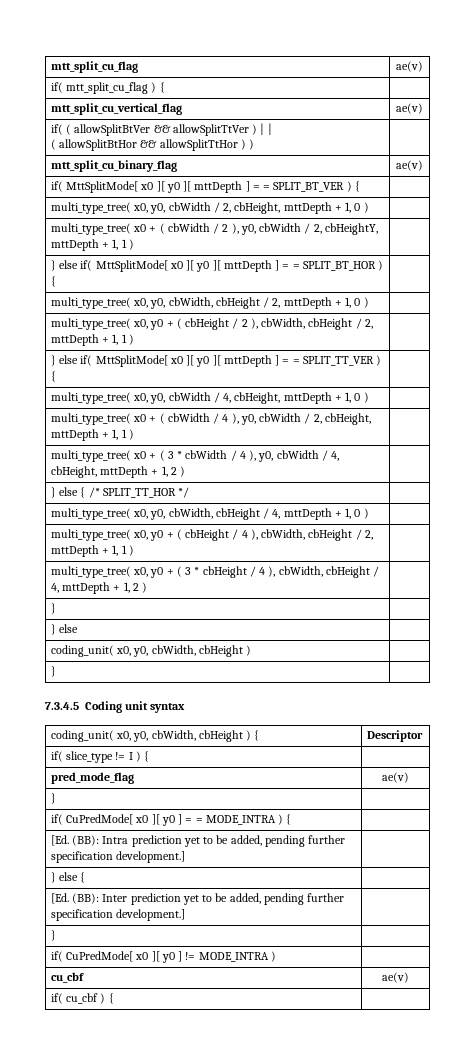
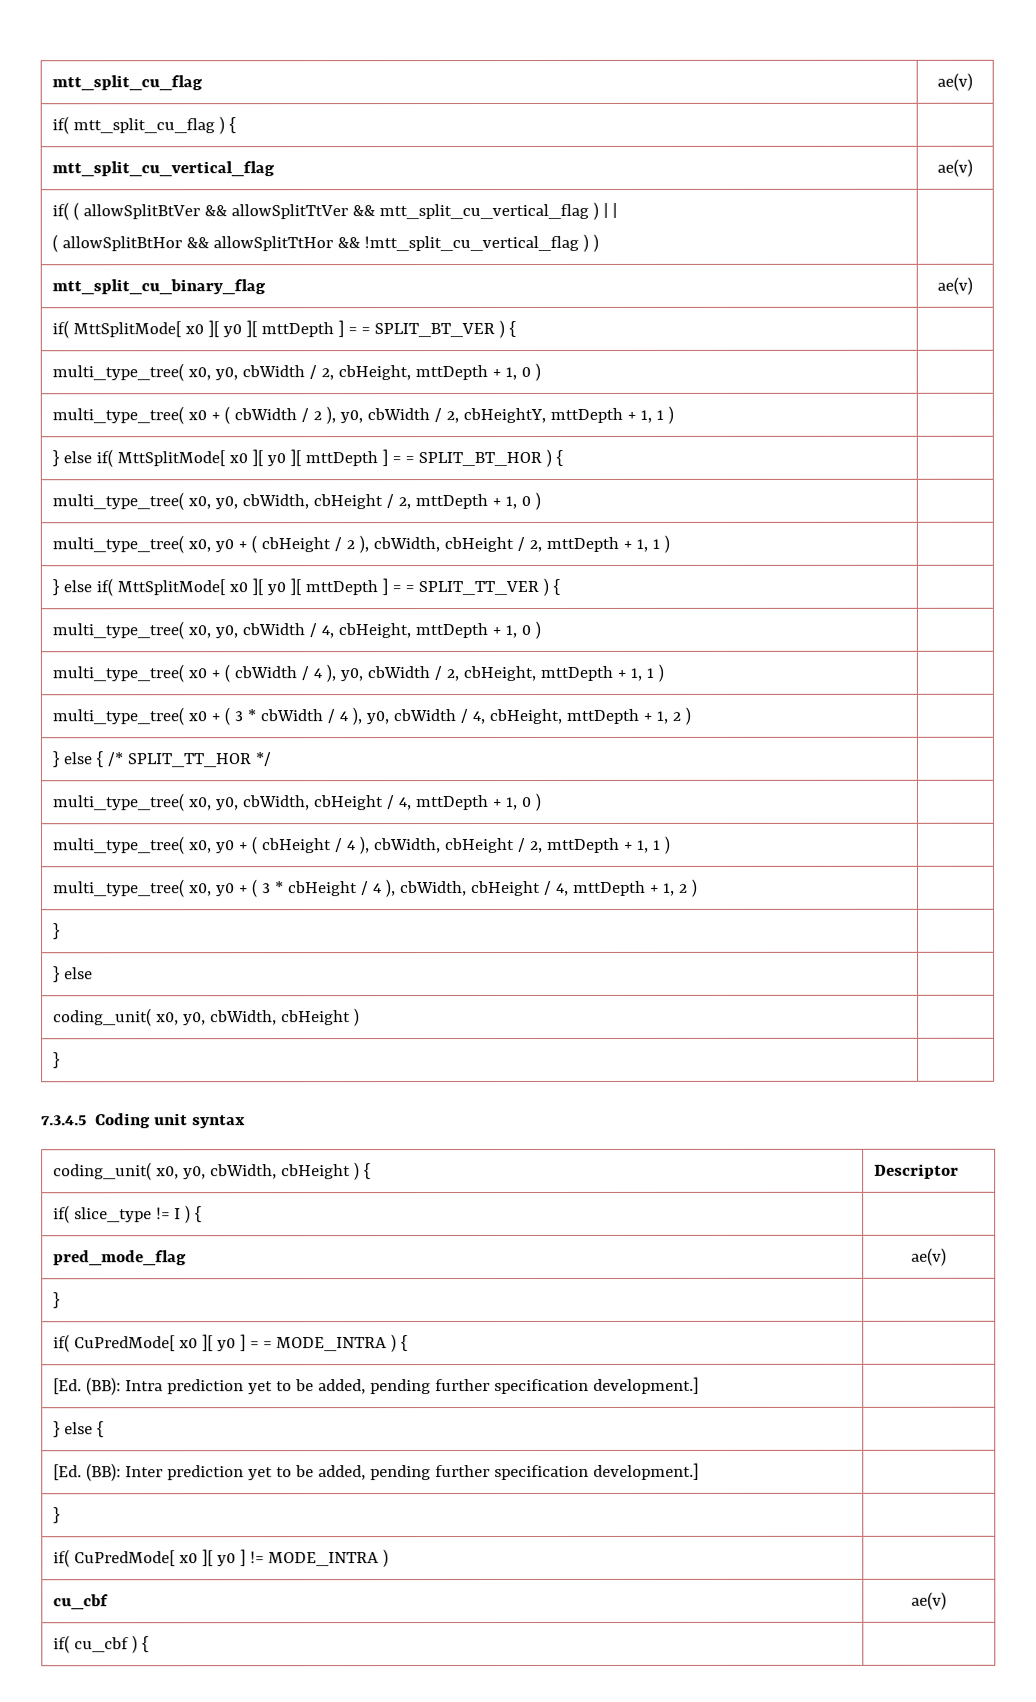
(249, 130) none -> [352,203,590,220] && mtt_split_cu_vertical_flag
(238, 145) none -> [337,235,580,252] && !mtt_split_cu_vertical_flag

